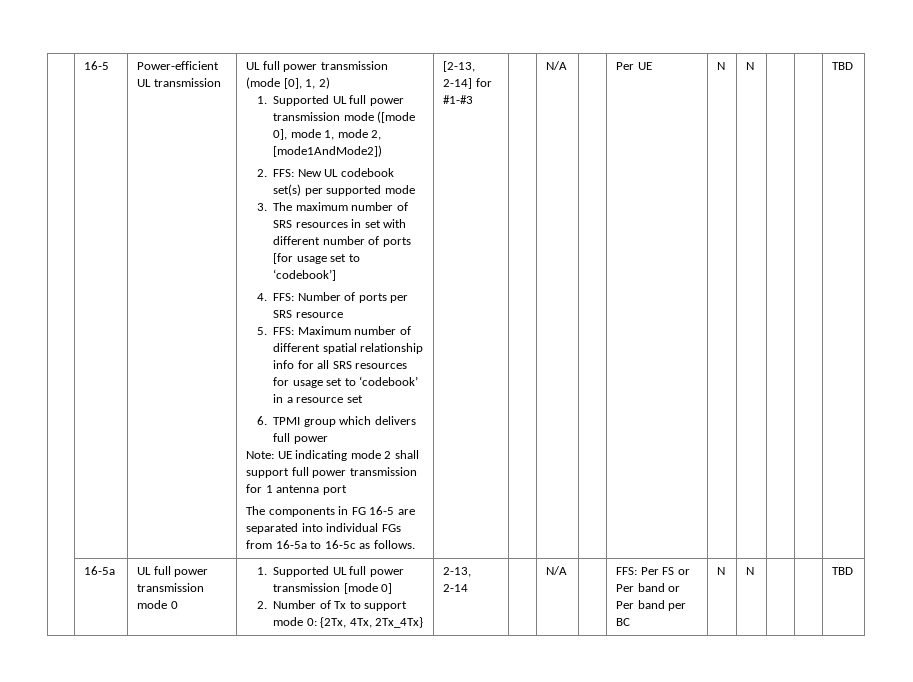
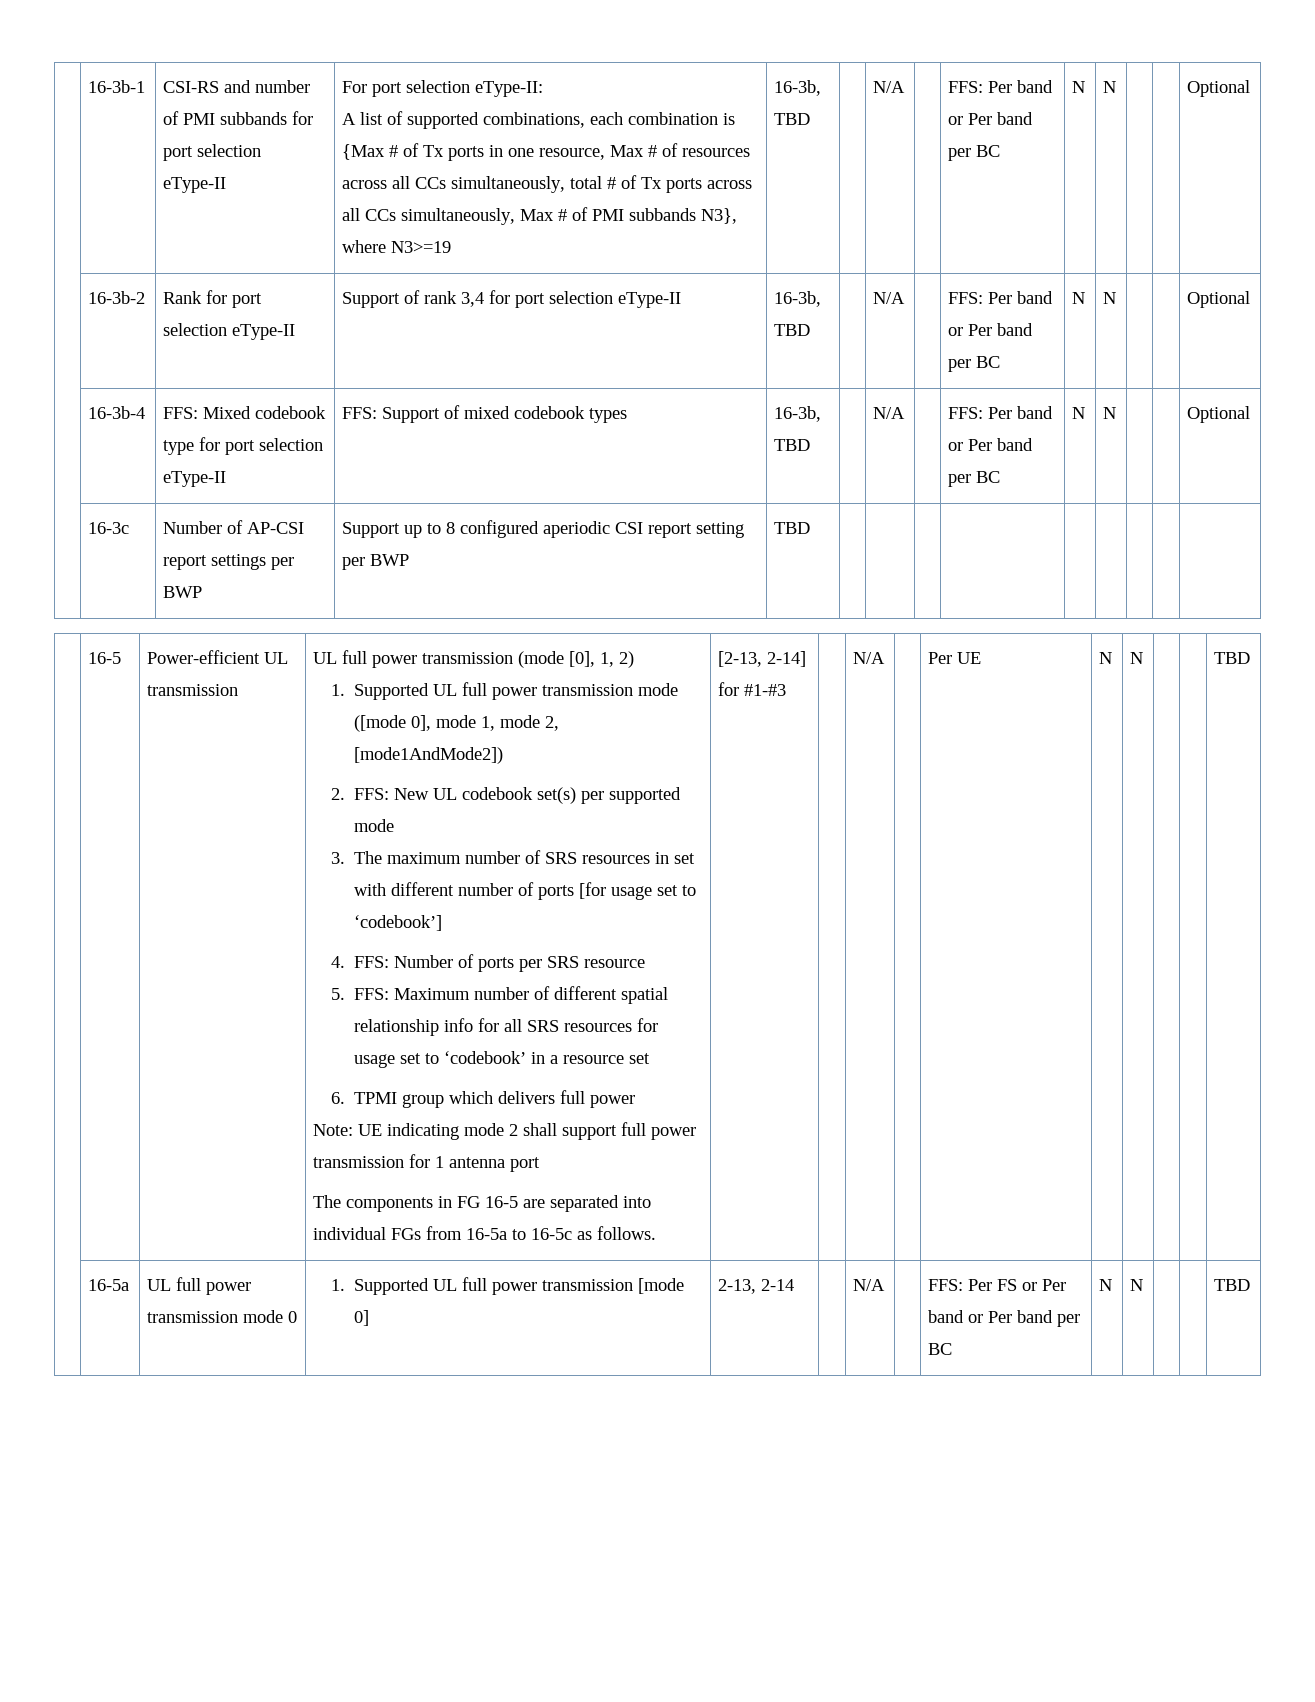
(84, 65) none -> [88,80,146,93] [163,80,311,93] [163,111,314,125] [163,144,262,161] [163,177,227,193] [342,80,544,97] [342,111,736,129] [342,143,751,161] [342,175,753,193] [342,207,738,225] [342,240,452,253] [774,80,822,96] [774,113,811,125] [873,81,906,93] [948,80,1054,93] [948,112,1034,125] [948,145,1001,161] [1072,81,1086,93] [1103,81,1117,93] [1187,80,1251,97] [88,291,146,304] [163,290,263,308] [163,323,296,340] [342,290,682,308] [774,291,822,307] [774,324,811,336] [873,292,906,304] [948,291,1054,304] [948,323,1034,336] [948,356,1001,372] [1072,292,1086,304] [1103,292,1117,304] [1187,291,1251,308] [88,406,146,419] [163,406,327,419] [163,437,324,455] [163,471,227,487] [342,405,628,423] [774,406,822,422] [774,439,811,451] [873,407,906,419] [948,406,1054,419] [948,438,1034,451] [948,471,1001,487] [1072,407,1086,419] [1103,407,1117,419] [1187,406,1251,423] [88,522,130,534] [163,520,305,534] [163,554,295,570] [163,586,203,598] [342,520,745,538] [342,554,410,570] [774,522,811,534] | 16-3b-1 | CSI-RS and number of PMI subbands for port selection eType-II | For port selection eType-II: // A list of supported combinations, each combination is {Max # of Tx ports in one resource, Max # of resources across all CCs simultaneously, total # of Tx ports across all CCs simultaneously, Max # of PMI subbands N3}, where N3>=19 | 16-3b, TBD | | N/A | | FFS: Per band or Per band per BC | N | N | | | Optional // | 16-3b-2 | Rank for port selection eType-II | Support of rank 3,4 for port selection eType-II | 16-3b, TBD | | N/A | | FFS: Per band or Per band per BC | N | N | | | Optional // | 16-3b-4 | FFS: Mixed codebook type for port selection eType-II | FFS: Support of mixed codebook types | 16-3b, TBD | | N/A | | FFS: Per band or Per band per BC | N | N | | | Optional // | 16-3c | Number of AP-CSI report settings per BWP | Support up to 8 configured aperiodic CSI report setting per BWP | TBD | | | | | | | | | //
[256,600,408,611] [273,617,424,628] // 2. Number of Tx to support mode 0: {2Tx, 4Tx, 2Tx_4Tx} -> (369, 1318) none

